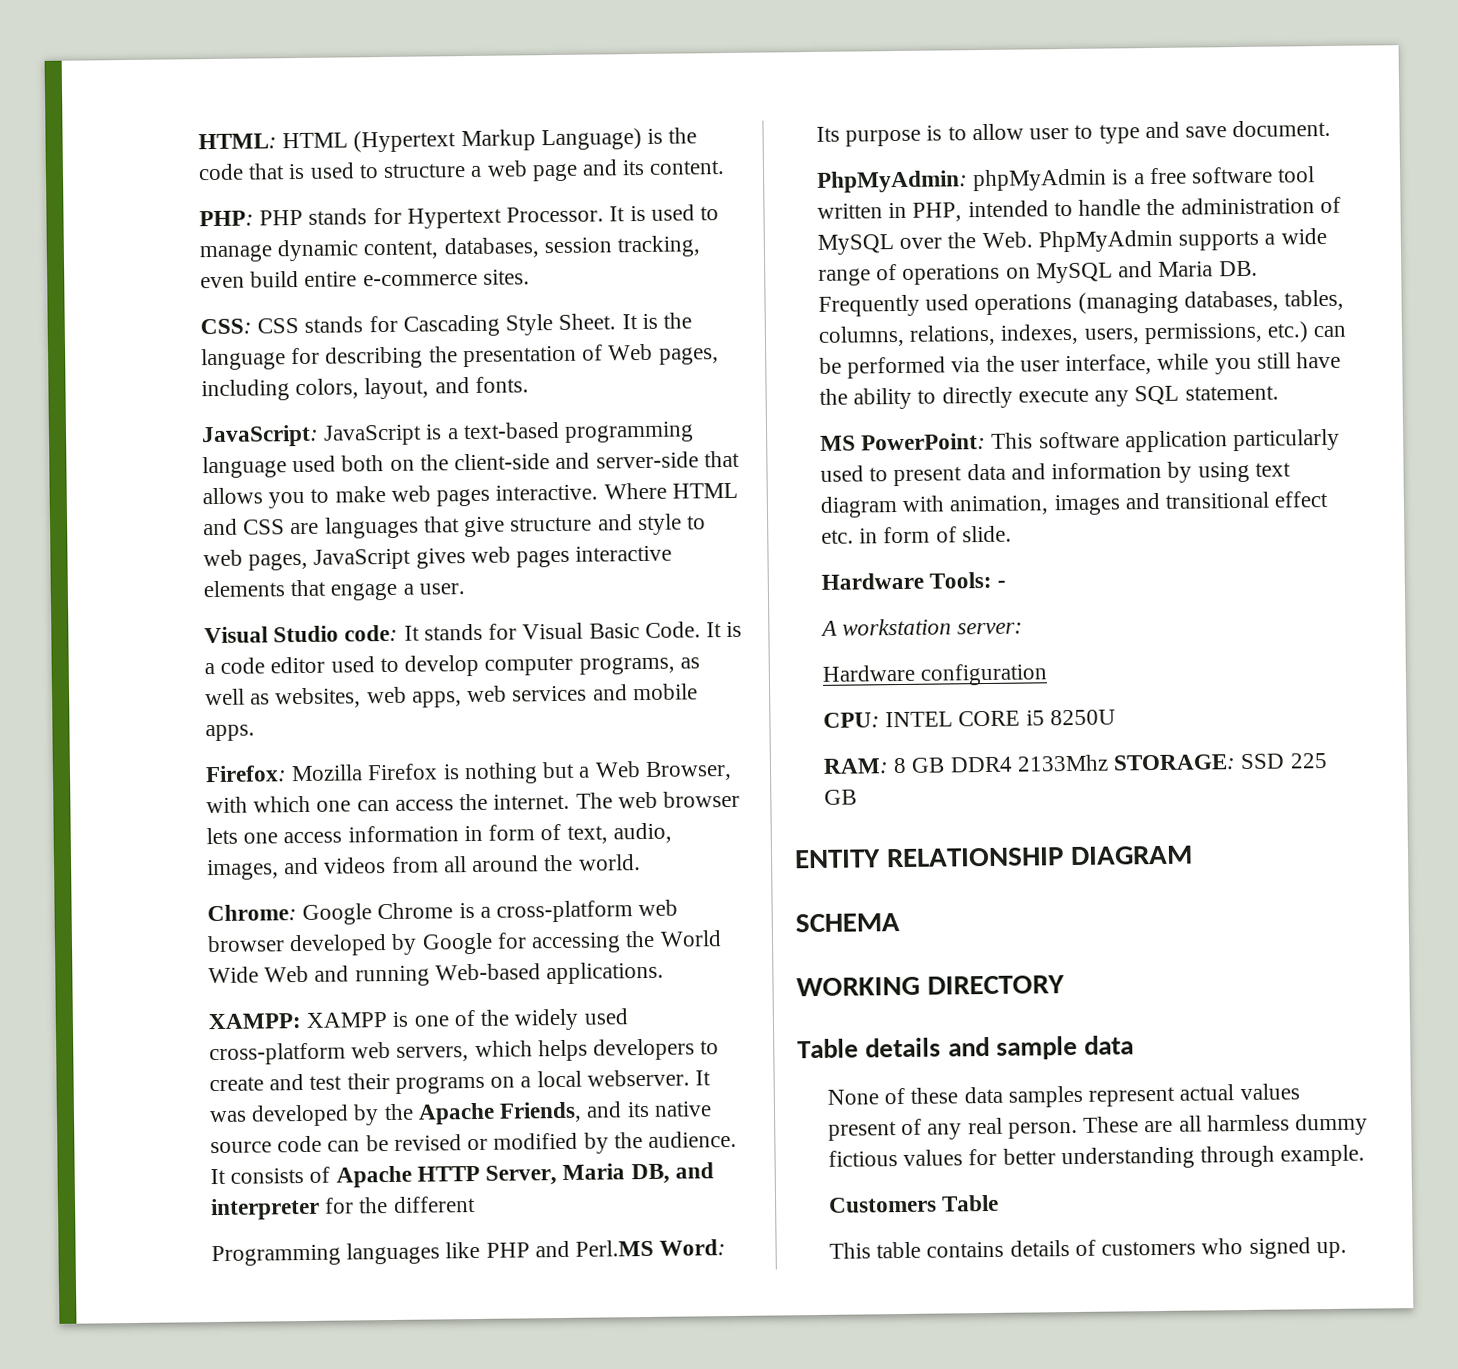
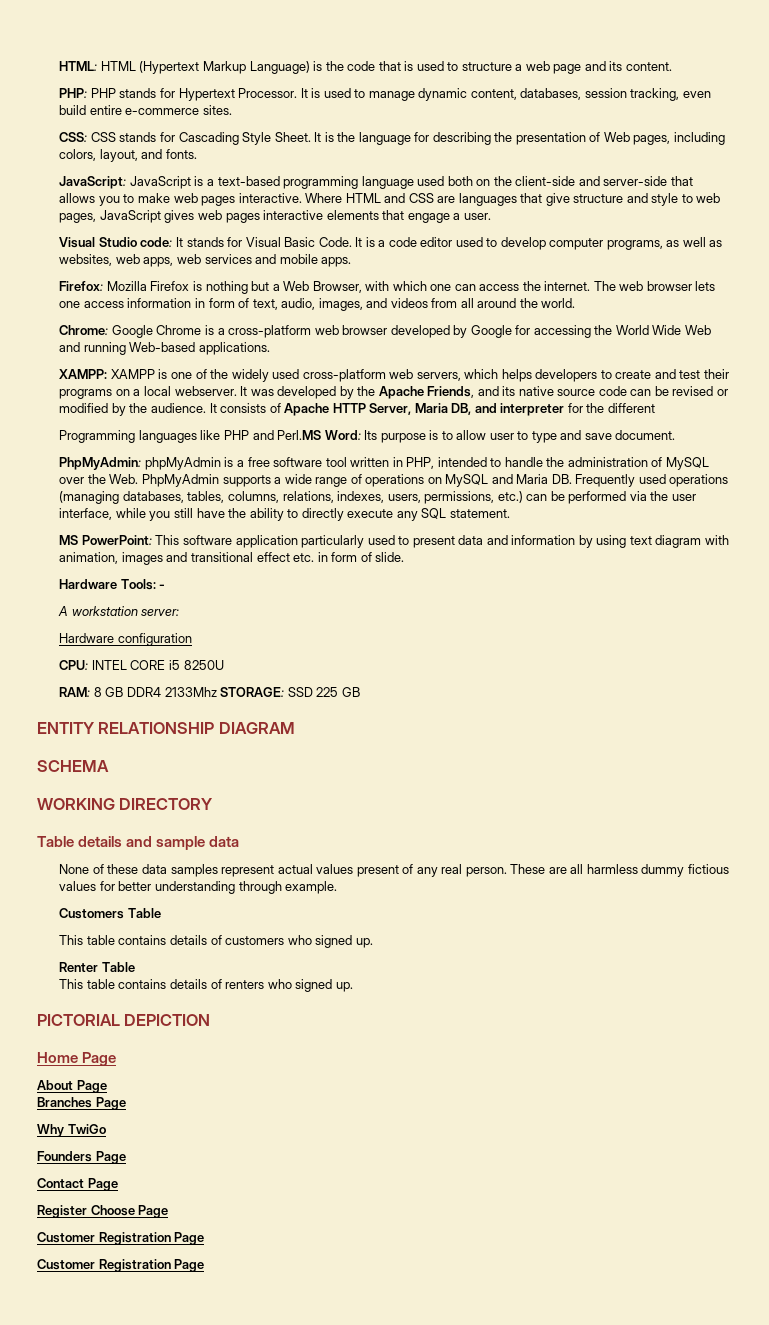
(1347, 1250) none -> [59,962,135,972] [59,979,353,992] [37,1014,211,1026] [37,1052,117,1066] [37,1080,107,1093] [37,1097,126,1110] [37,1124,106,1137] [37,1151,126,1164] [37,1178,118,1191] [37,1205,169,1218] [37,1232,205,1245] [37,1259,205,1272] // Renter Table // This table contains details of renters who signed up. // PICTORIAL DEPICTION // Home Page // About Page // Branches Page // Why TwiGo // Founders Page // Contact Page // Register Choose Page // Customer Registration Page // Customer Registration Page

